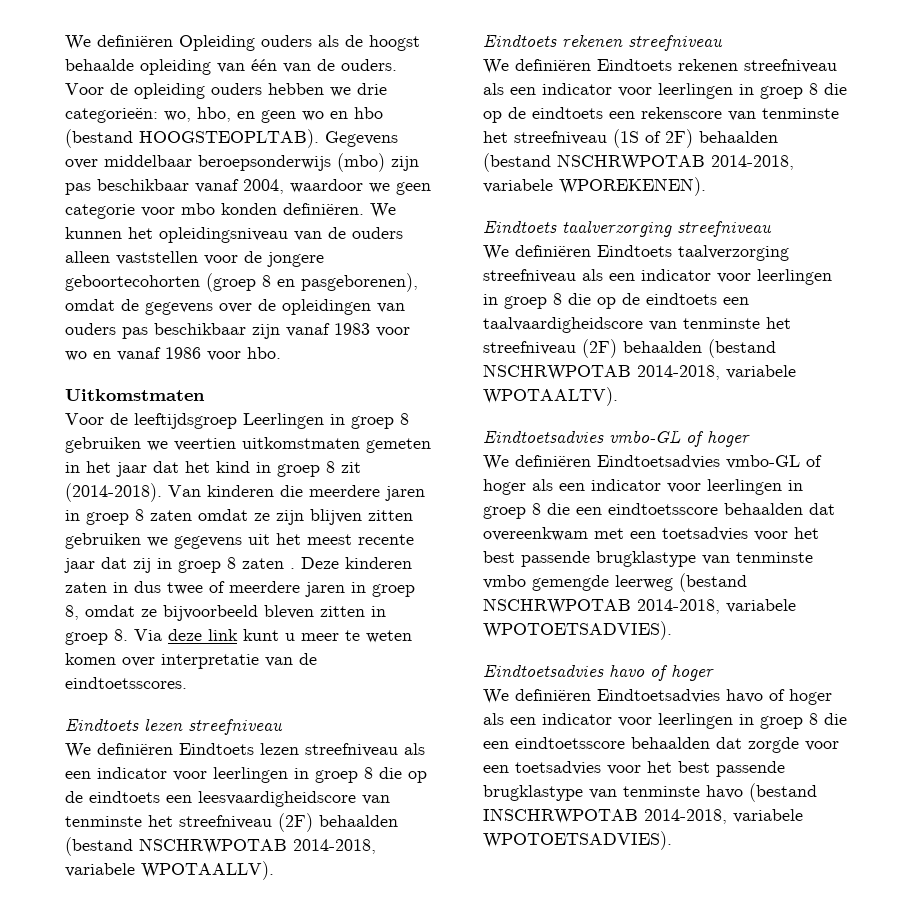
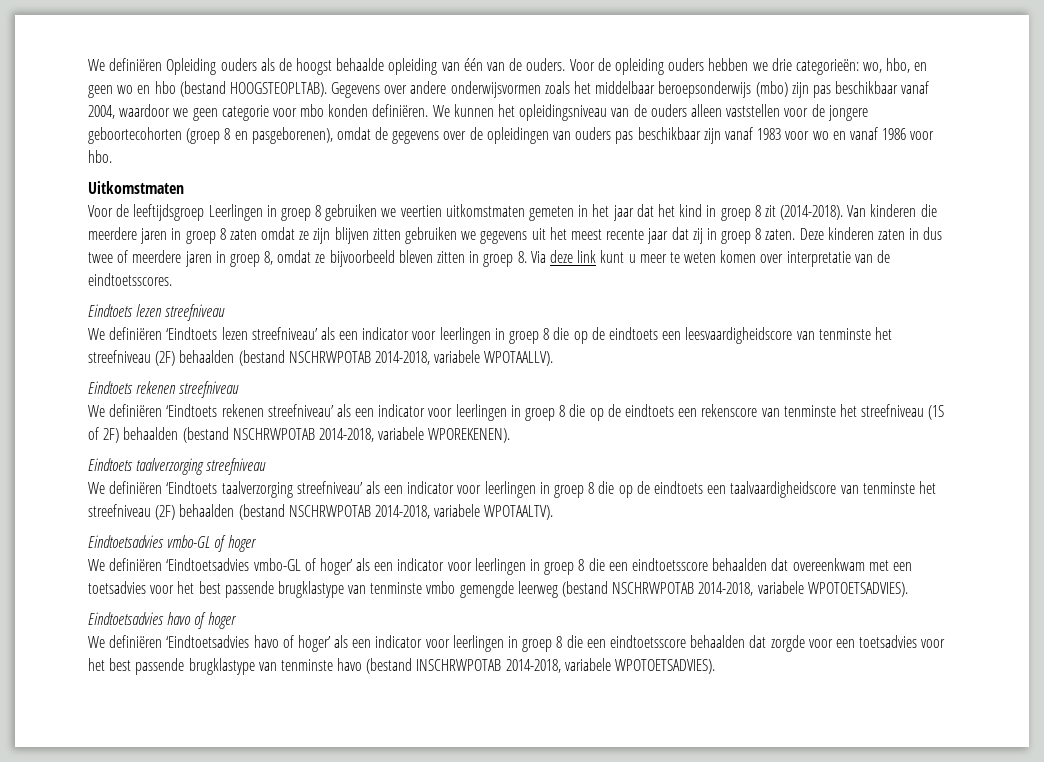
(98, 164) none -> [410,81,592,98] andere onderwijsvormen zoals het
[242,558,295,569] zaten . -> [765,229,796,240] zaten.
[179,743,398,757] Eindtoets lezen streefniveau -> [166,327,318,340] ‘Eindtoets lezen streefniveau’
[597,59,837,73] Eindtoets rekenen streefniveau -> [166,404,334,417] ‘Eindtoets rekenen streefniveau’
[597,245,789,261] [483,269,576,283] Eindtoets taalverzorging streefniveau -> [166,481,363,498] ‘Eindtoets taalverzorging streefniveau’
[597,455,822,469] [483,479,526,495] Eindtoetsadvies vmbo-GL of hoger -> [166,558,353,575] ‘Eindtoetsadvies vmbo-GL of hoger’
[597,689,832,705] Eindtoetsadvies havo of hoger -> [166,635,331,652] ‘Eindtoetsadvies havo of hoger’

